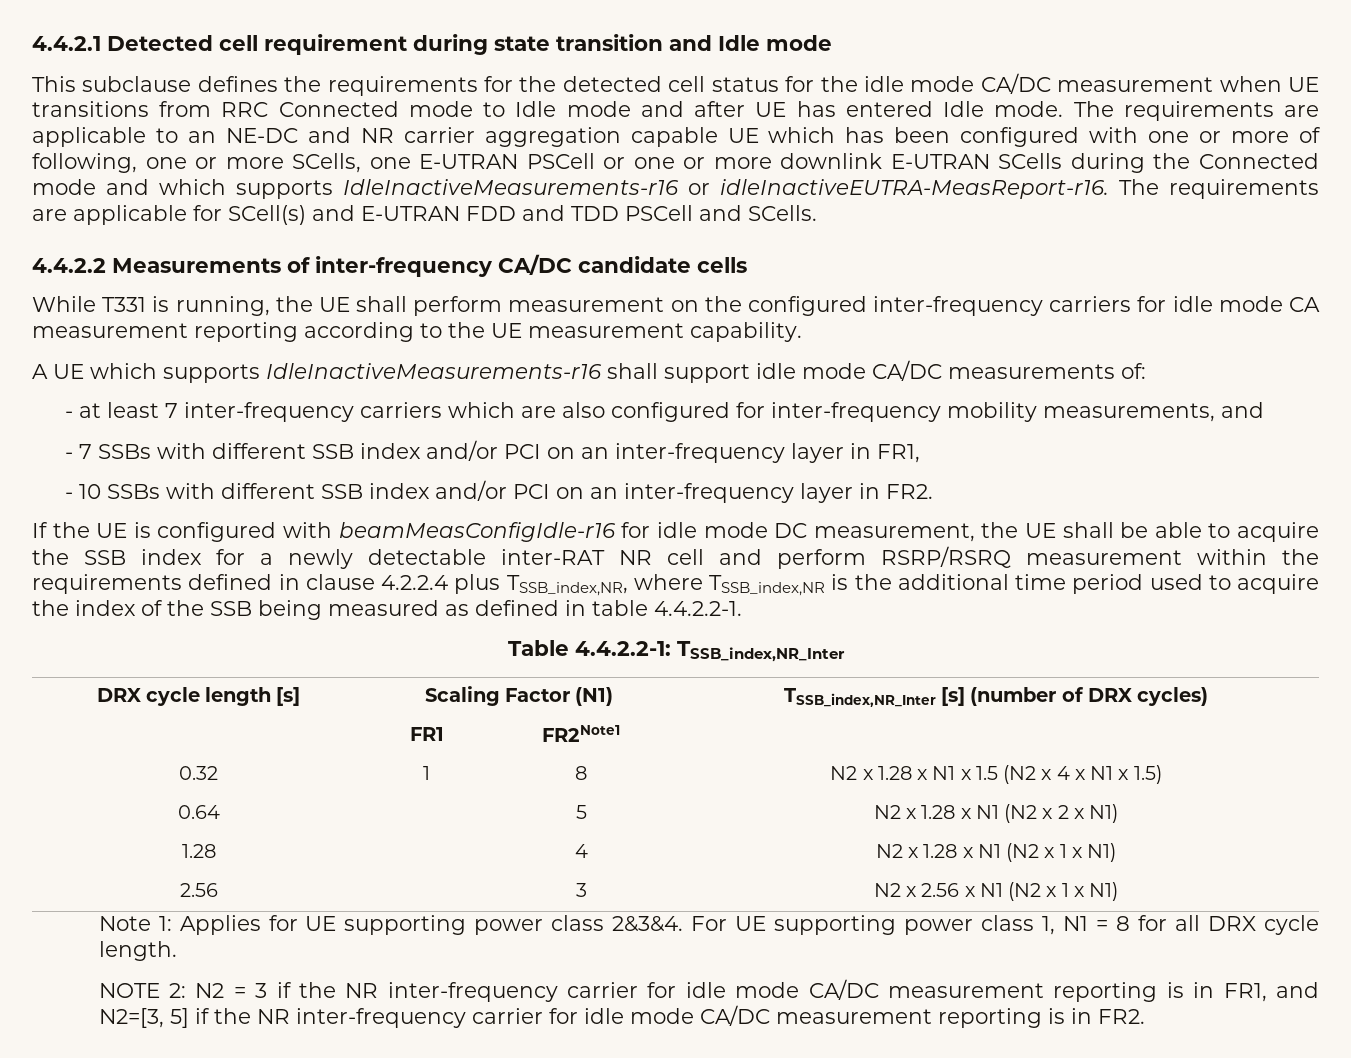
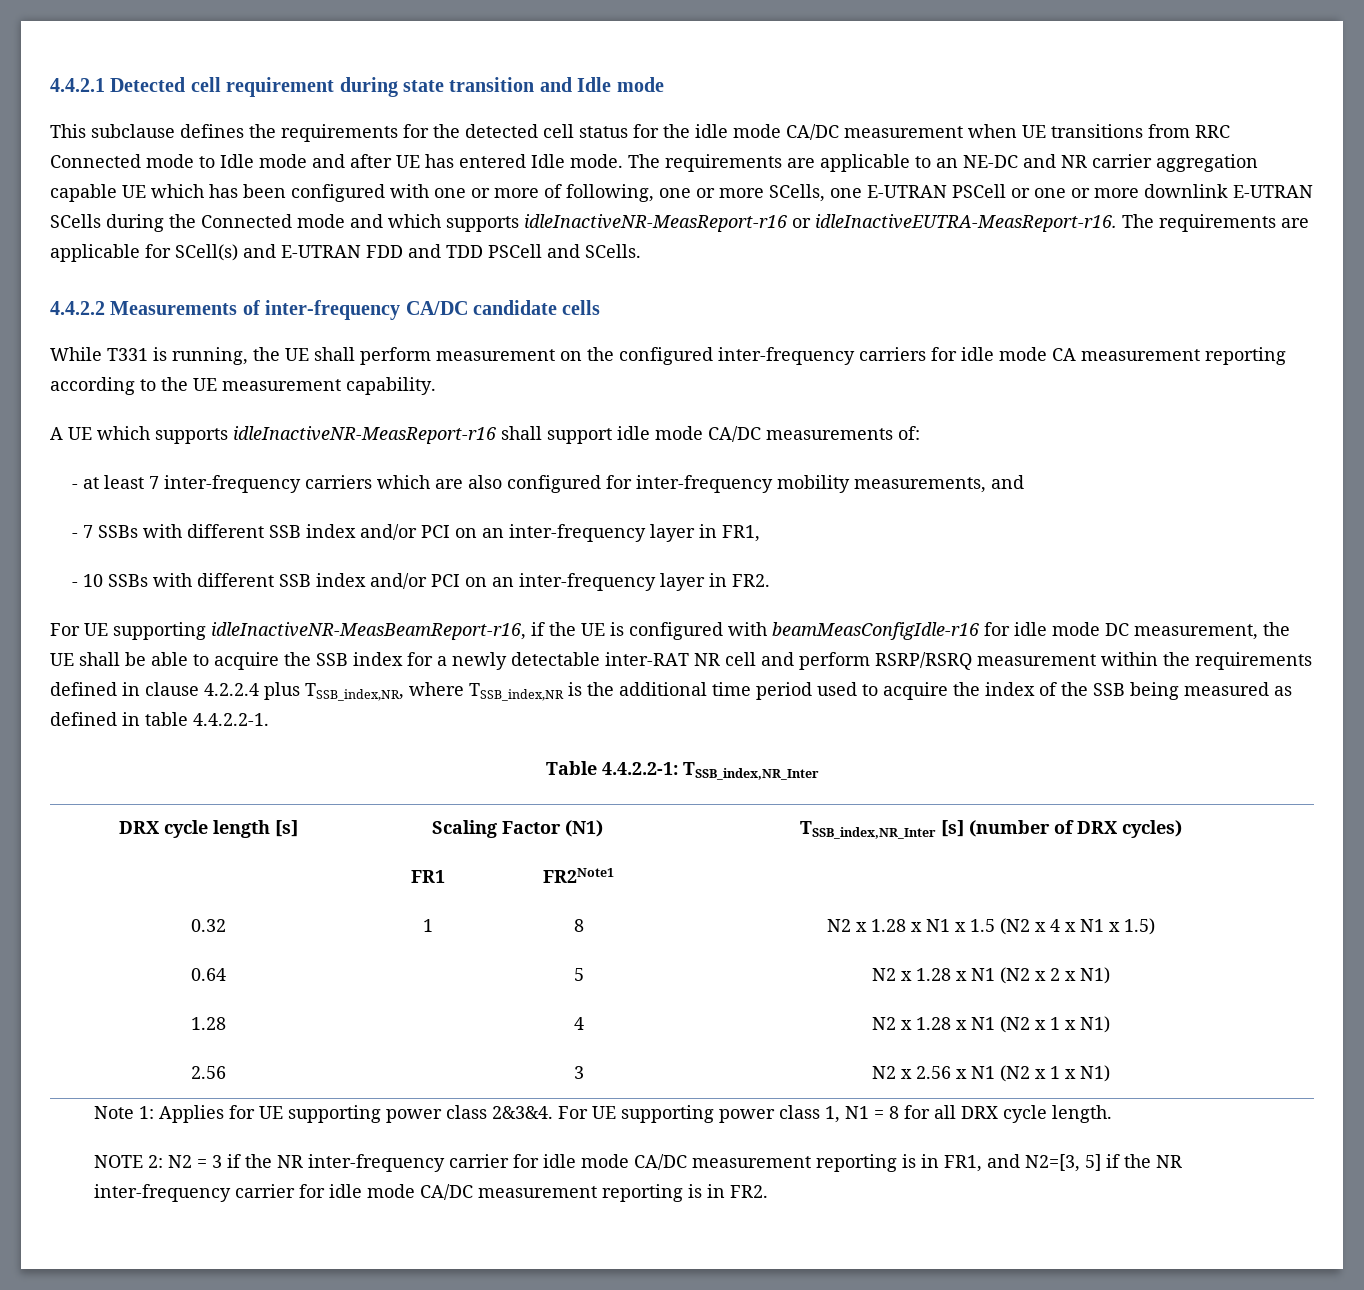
[343,179,679,195] IdleInactiveMeasurements-r16 -> [524,214,787,232] idleInactiveNR-MeasReport-r16
[266,363,602,379] IdleInactiveMeasurements-r16 -> [233,426,496,444] idleInactiveNR-MeasReport-r16
[32,522,48,538] If -> [50,622,545,640] For UE supporting idleInactiveNR-MeasBeamReport-r16, if

